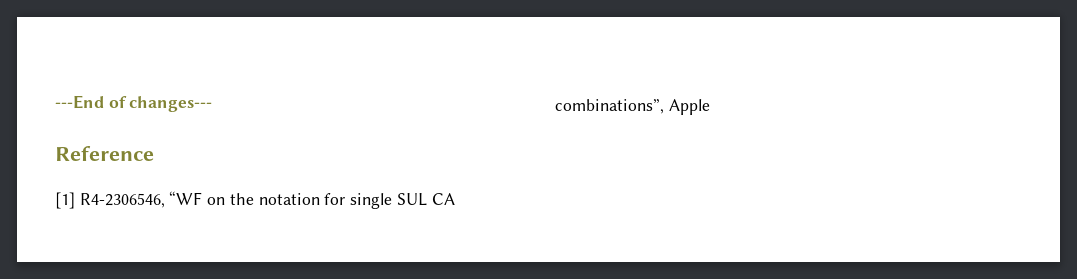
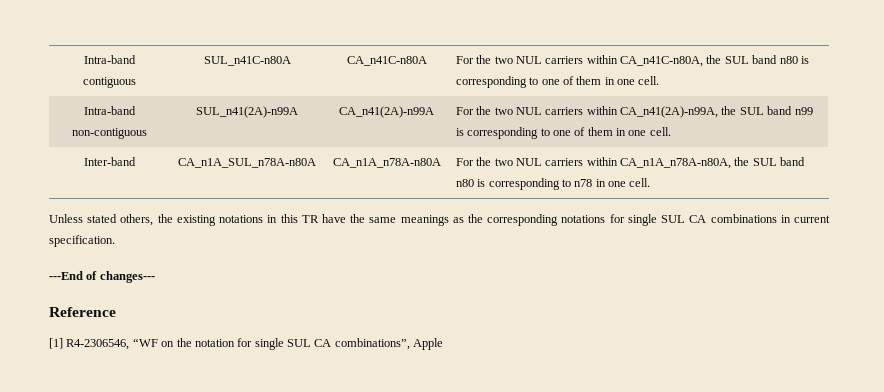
(55, 102) none -> [84,55,136,64] [83,77,136,88] [203,56,291,66] [346,56,427,66] [455,55,809,67] [455,76,660,88] [84,106,136,115] [72,128,147,139] [196,106,298,118] [339,106,434,118] [455,106,813,118] [455,127,671,139] [84,157,136,166] [178,158,316,168] [332,158,441,168] [455,157,806,169] [455,178,651,190] [49,214,831,226] [49,235,115,247] Intra-band contiguous | SUL_n41C-n80A | CA_n41C-n80A | For the two NUL carriers within CA_n41C-n80A, the SUL band n80 is corresponding to one of them in one cell. // Intra-band non-contiguous | SUL_n41(2A)-n99A | CA_n41(2A)-n99A | For the two NUL carriers within CA_n41(2A)-n99A, the SUL band n99 is corresponding to one of them in one cell. // Inter-band | CA_n1A_SUL_n78A-n80A | CA_n1A_n78A-n80A | For the two NUL carriers within CA_n1A_n78A-n80A, the SUL band n80 is corresponding to n78 in one cell. // Unless stated others, the existing notations in this TR have the same meanings as the corresponding notations for single SUL CA combinations in current specification. //

